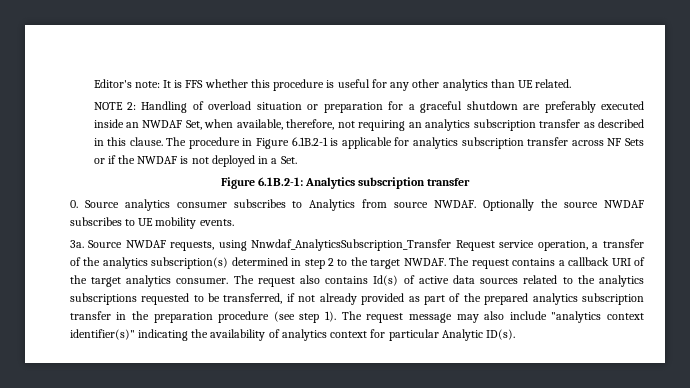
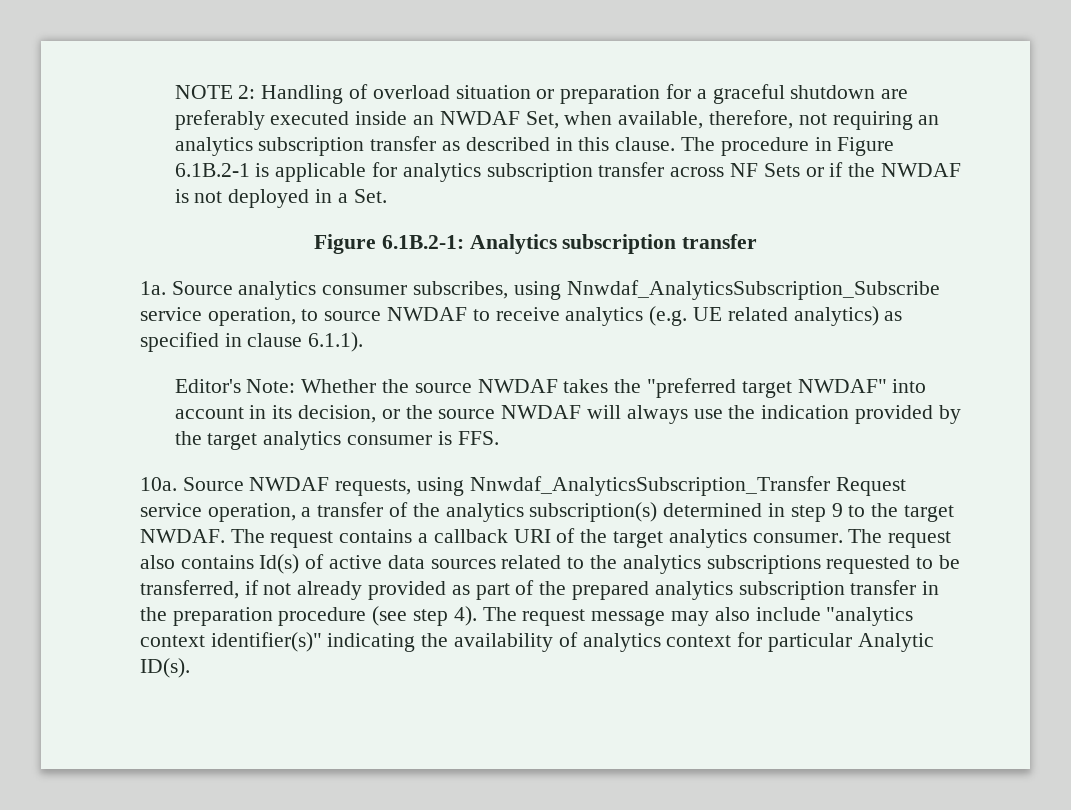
[93,79,572,91] Editor's note: It is FFS whether this procedure is useful for any other analytics than UE related. // -> (174, 92) none
[69,200,78,208] 0. -> [139,281,166,295] 1a.
[233,199,644,211] [69,217,234,229] [69,240,84,248] subscribes to Analytics from source NWDAF. Optionally the source NWDAF subscribes to UE mobility events. // 3a. -> [413,280,940,300] [139,306,903,326] [139,332,364,352] [174,378,927,398] [174,405,961,424] [174,431,499,450] [139,477,177,491] subscribes, using Nnwdaf_AnalyticsSubscription_Subscribe service operation, to source NWDAF to receive analytics (e.g. UE related analytics) as specified in clause 6.1.1). // Editor's Note: Whether the source NWDAF takes the "preferred target NWDAF" into account in its decision, or the source NWDAF will always use the indication provided by the target analytics consumer is FFS. // 10a.
[327,258,334,266] 2 -> [831,503,843,517] 9
[325,311,337,322] 1). -> [453,606,477,626] 4).

